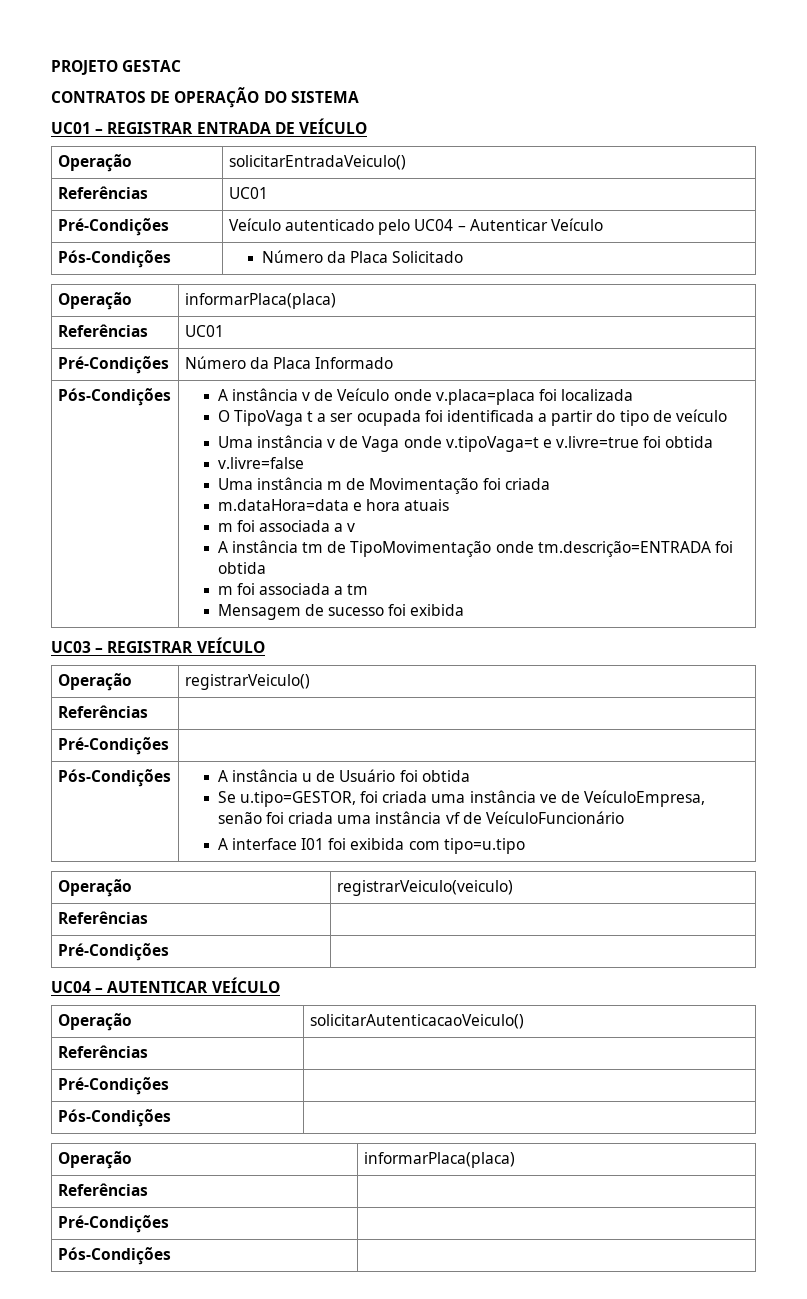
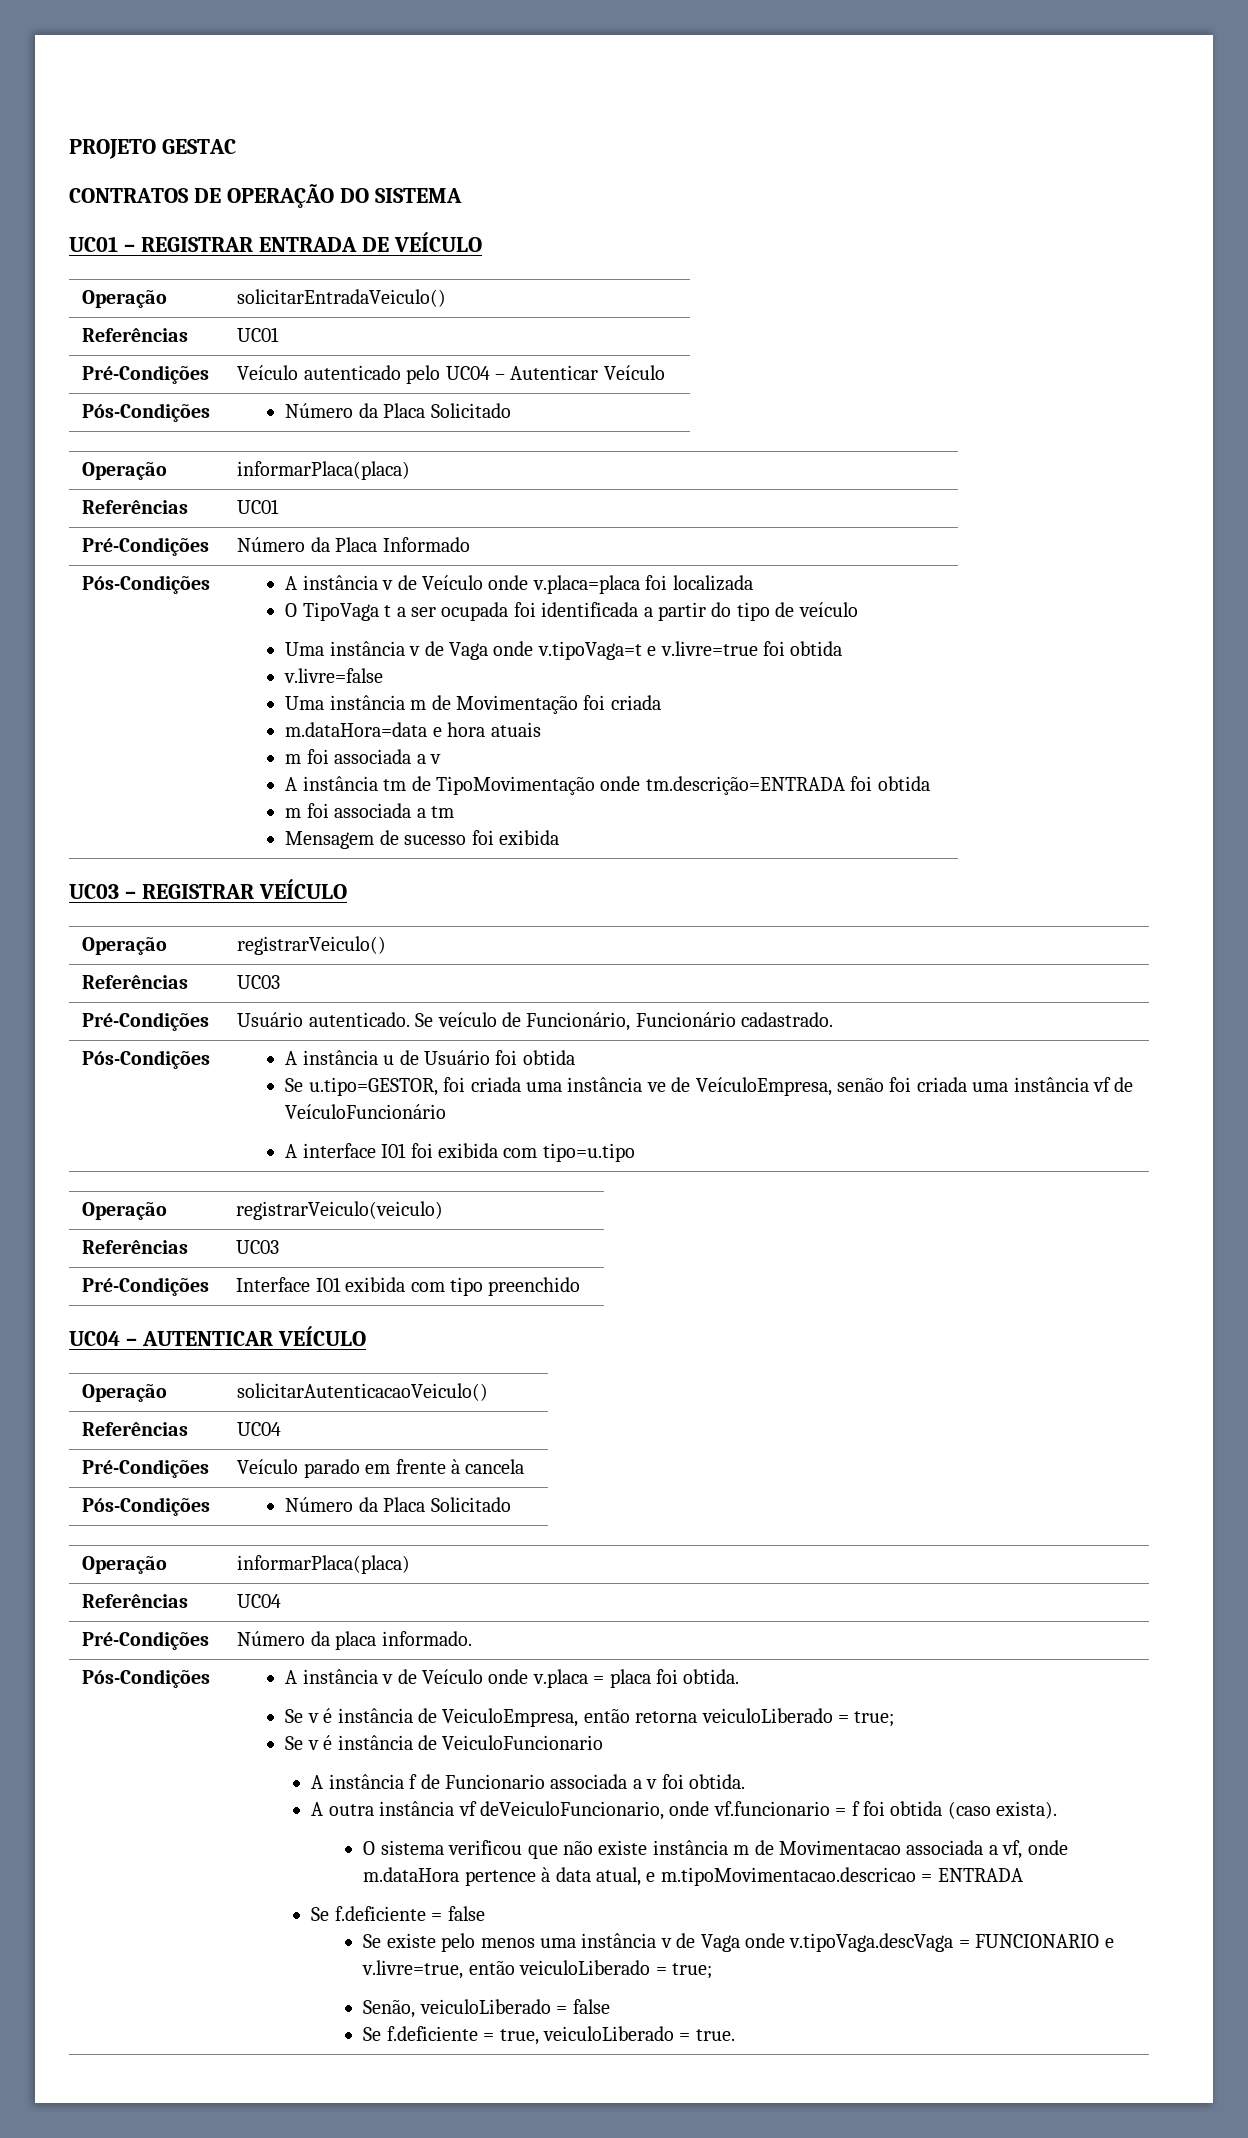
[57,737,169,755] // Pré-Condições | -> [237,975,281,989] [82,1012,210,1031] [237,1012,834,1031] UC03 // Pré-Condições | Usuário autenticado. Se veículo de Funcionário, Funcionário cadastrado.
[57,943,169,961] // Pré-Condições | -> [236,1240,280,1254] [82,1277,210,1296] [236,1277,581,1296] UC03 // Pré-Condições | Interface I01 exibida com tipo preenchido
[57,1077,169,1095] [57,1109,171,1127] [57,1151,132,1169] [363,1152,515,1168] [57,1183,148,1196] [57,1215,169,1233] [57,1247,171,1265] // Pré-Condições | // Pós-Condições | // Operação | informarPlaca(placa) // Referências | // Pré-Condições | // Pós-Condições | -> [237,1422,282,1436] [82,1459,210,1478] [237,1459,525,1478] [82,1497,211,1516] [285,1497,511,1512] [82,1556,168,1574] [237,1555,411,1574] [82,1594,189,1608] [237,1594,282,1608] [82,1631,210,1650] [237,1631,472,1650] [82,1669,211,1688] [285,1669,740,1688] [285,1708,895,1727] [285,1735,604,1750] [311,1774,745,1789] [311,1801,1058,1820] [363,1840,1068,1859] [363,1867,1023,1886] [311,1906,485,1921] [363,1933,1114,1952] [362,1960,712,1979] [363,1999,610,2018] [363,2026,735,2045] UC04 // Pré-Condições | Veículo parado em frente à cancela // Pós-Condições | Número da Placa Solicitado // Operação | informarPlaca(placa) // Referências | UC04 // Pré-Condições | Número da placa informado. // Pós-Condições | A instância v de Veículo onde v.placa = placa foi obtida. // Se v é instância de VeiculoEmpresa, então retorna veiculoLiberado = true; // Se v é instância de VeiculoFuncionario // A instância f de Funcionario associada a v foi obtida. // A outra instância vf deVeiculoFuncionario, onde vf.funcionario = f foi obtida (caso exista). // O sistema verificou que não existe instância m de Movimentacao associada a vf, onde m.dataHora pertence à data atual, e m.tipoMovimentacao.descricao = ENTRADA // Se f.deficiente = false // Se existe pelo menos uma instância v de Vaga onde v.tipoVaga.descVaga = FUNCIONARIO e v.livre=true, então veiculoLiberado = true; // Senão, veiculoLiberado = false // Se f.deficiente = true, veiculoLiberado = true.

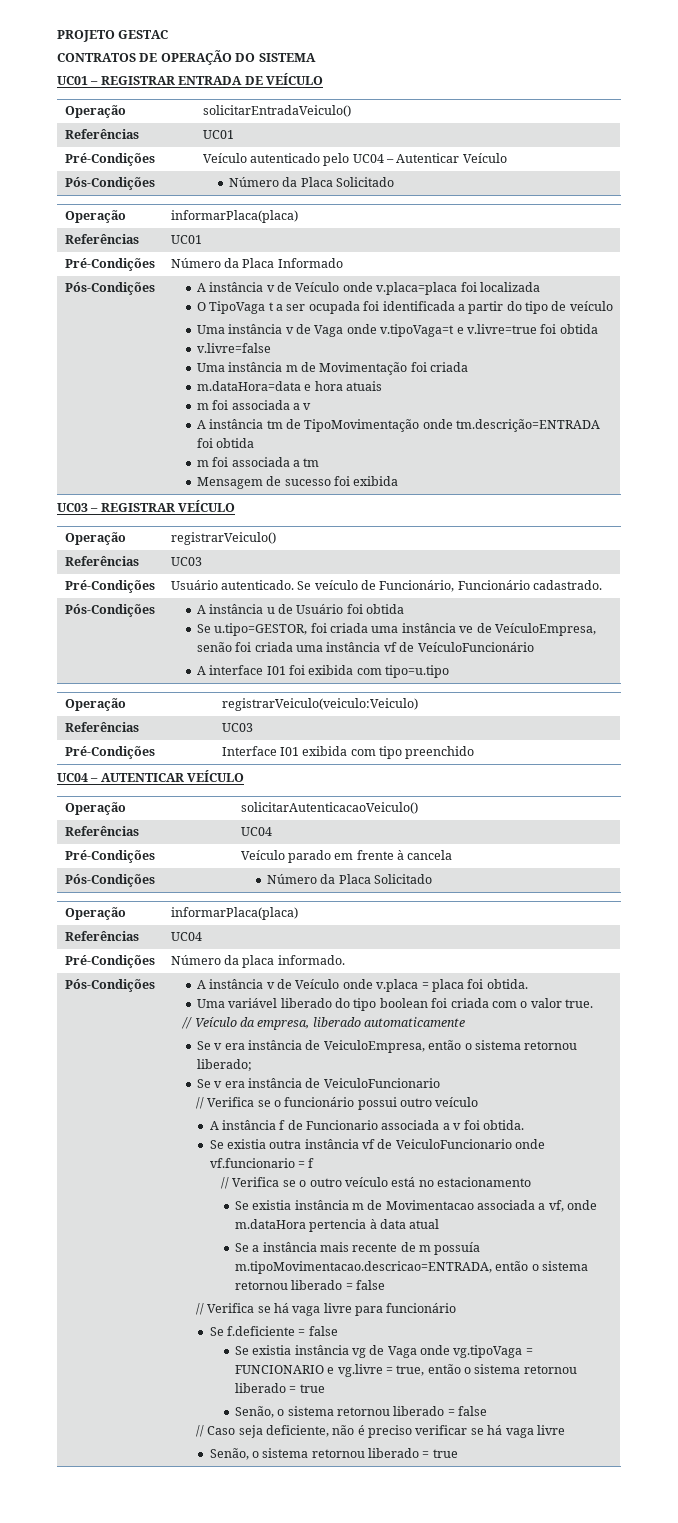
[236,1201,444,1220] registrarVeiculo(veiculo) -> [221,698,418,711] registrarVeiculo(veiculo:Veiculo)
[285,1708,333,1723] // Se v é -> [196,998,594,1011] [181,1017,466,1030] [196,1041,245,1050] // Uma variável liberado do tipo boolean foi criada com o valor true. // // Veículo da empresa, liberado automaticamente // Se v era
[635,1708,895,1727] [285,1735,333,1750] retorna veiculoLiberado = true; // Se v é -> [464,1040,578,1050] [196,1059,252,1071] [196,1079,245,1088] o sistema retornou liberado; // Se v era
(604, 1742) none -> [195,1097,479,1110] // // Verifica se o funcionário possui outro veículo
[311,1802,324,1816] A -> [209,1139,266,1149] Se existia
[479,1801,664,1820] deVeiculoFuncionario, -> [377,1139,512,1149] de VeiculoFuncionario
[862,1801,1058,1819] [363,1840,648,1859] foi obtida (caso exista). // O sistema verificou que não existe -> [221,1177,532,1189] [234,1200,292,1210] // // Verifica se o outro veículo está no estacionamento // Se existia
[464,1870,536,1886] pertence -> [309,1219,367,1232] pertencia
[595,1867,1023,1886] atual, e m.tipoMovimentacao.descricao = ENTRADA -> [409,1219,440,1229] [234,1242,481,1255] [234,1261,588,1274] [234,1280,385,1290] [195,1303,457,1316] atual // Se a instância mais recente de m possuía m.tipoMovimentacao.descricao=ENTRADA, então o sistema retornou liberado = false // // Verifica se há vaga livre para funcionário
[386,1933,954,1952] existe pelo menos uma instância v de Vaga onde v.tipoVaga.descVaga -> [252,1345,523,1358] existia instância vg de Vaga onde vg.tipoVaga
[362,1960,712,1979] [363,1999,610,2018] [363,2026,735,2045] v.livre=true, então veiculoLiberado = true; // Senão, veiculoLiberado = false // Se f.deficiente = true, veiculoLiberado = true. -> [337,1364,577,1377] [234,1383,325,1393] [234,1406,488,1418] [195,1425,565,1438] [209,1448,458,1460] vg.livre = true, então o sistema retornou liberado = true // Senão, o sistema retornou liberado = false // // Caso seja deficiente, não é preciso verificar se há vaga livre // Senão, o sistema retornou liberado = true

